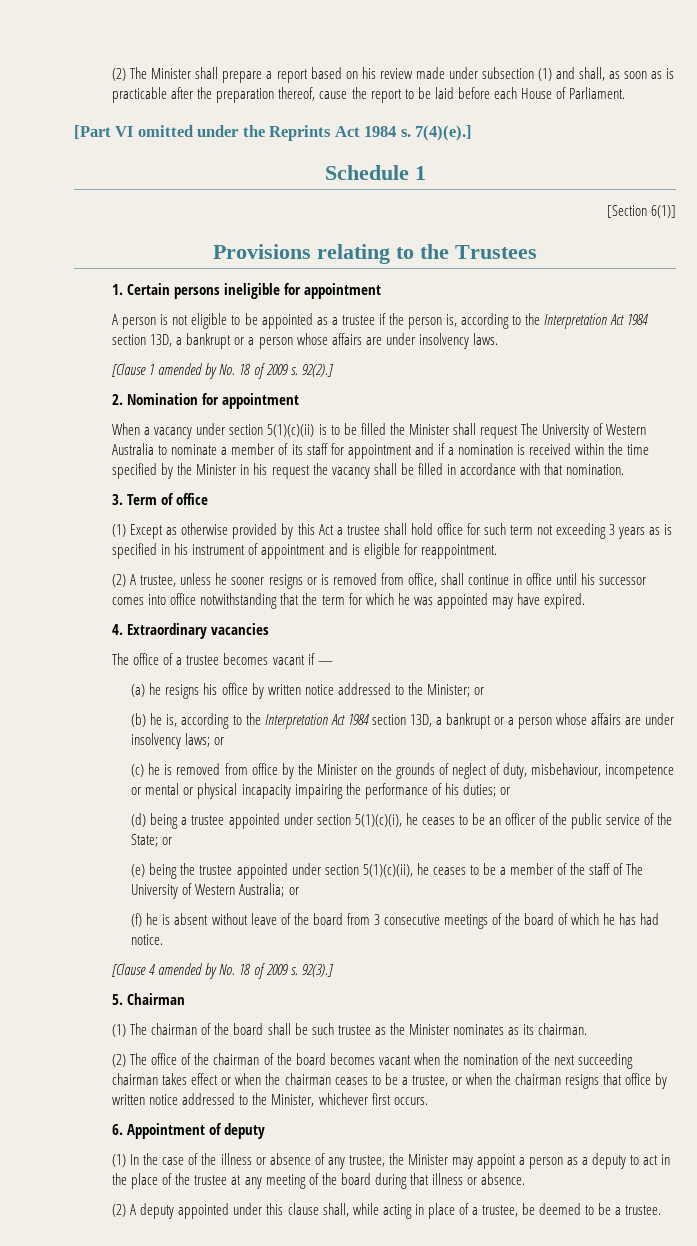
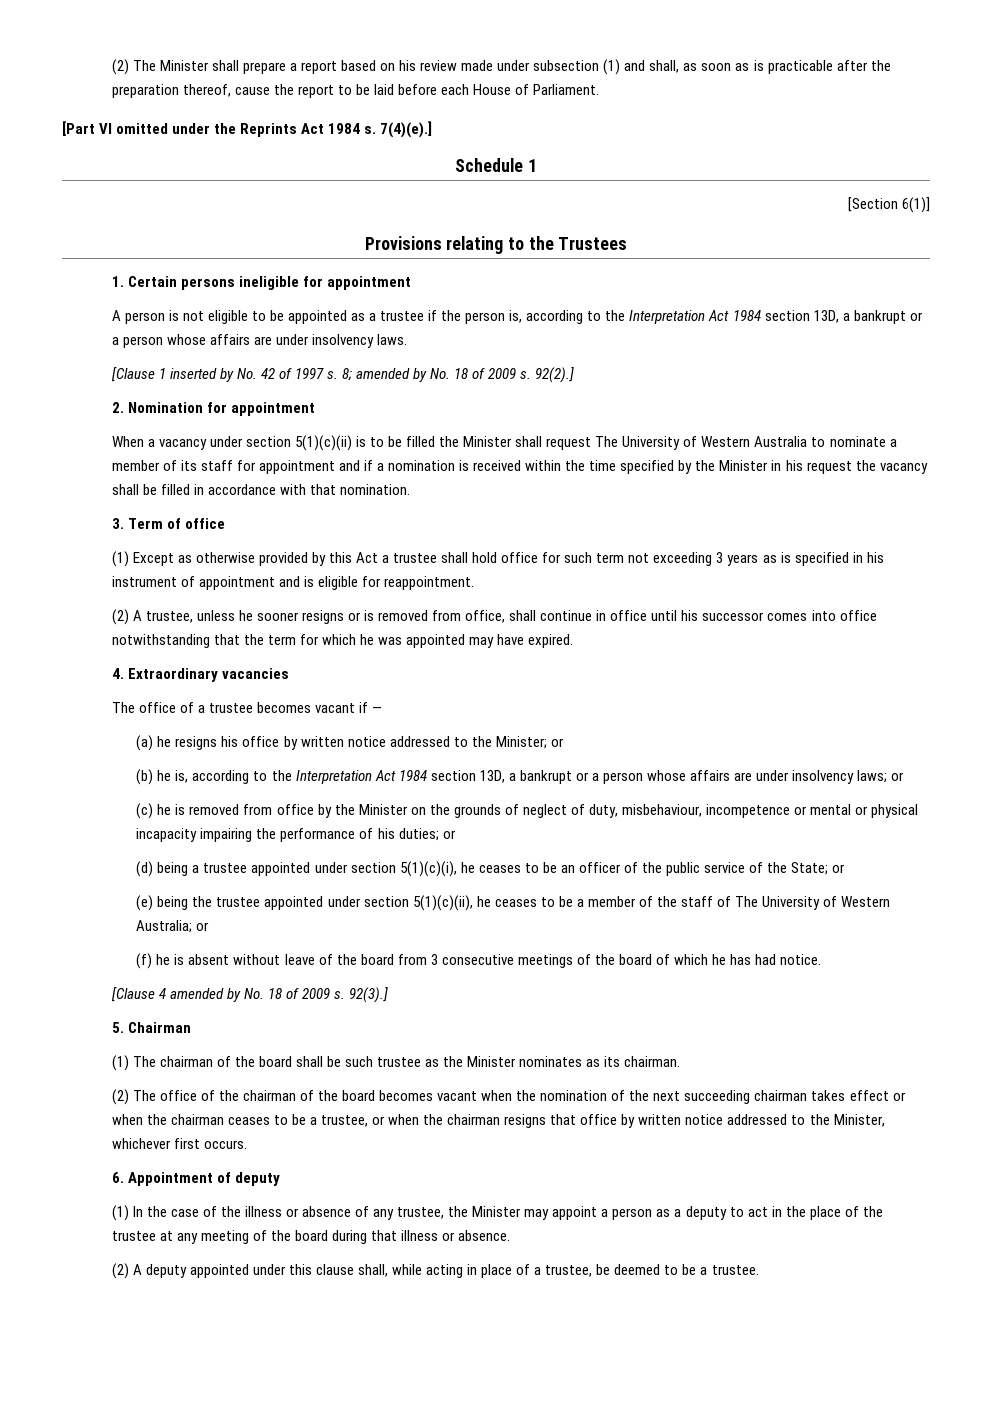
(156, 369) none -> [169,368,352,382] inserted by No. 42 of 1997 s. 8;

